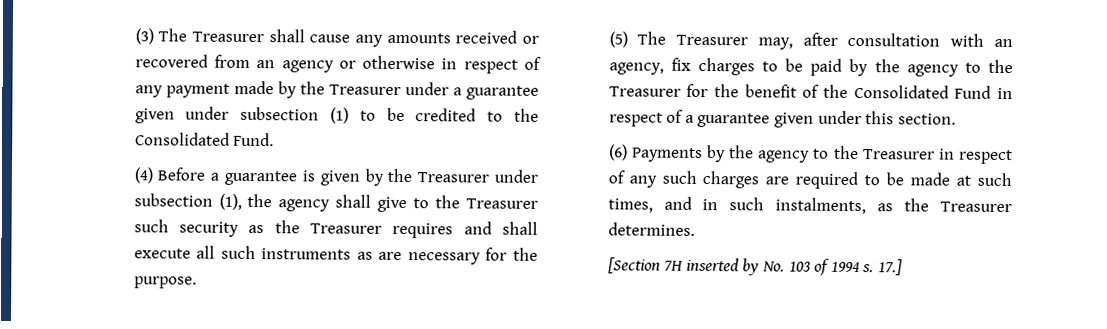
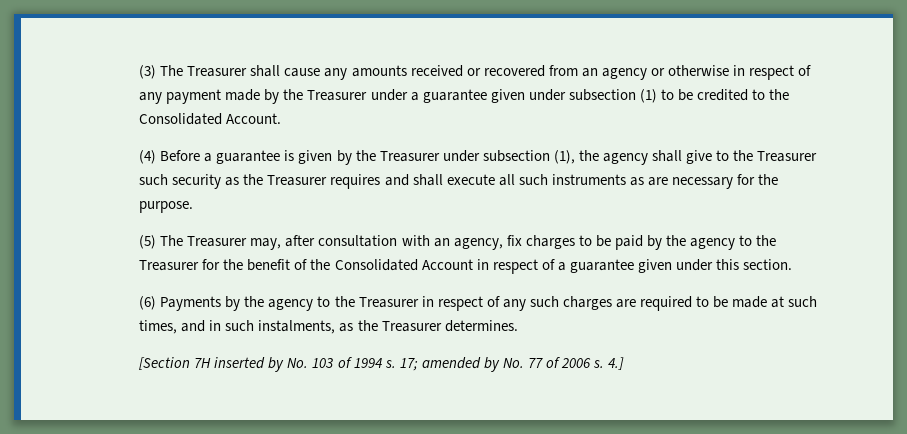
[233,132,275,147] Fund. -> [226,113,282,124] Account.
[954,85,992,99] Fund -> [421,259,473,270] Account
[877,259,903,276] 17.] -> [399,357,625,372] 17; amended by No. 77 of 2006 s. 4.]

